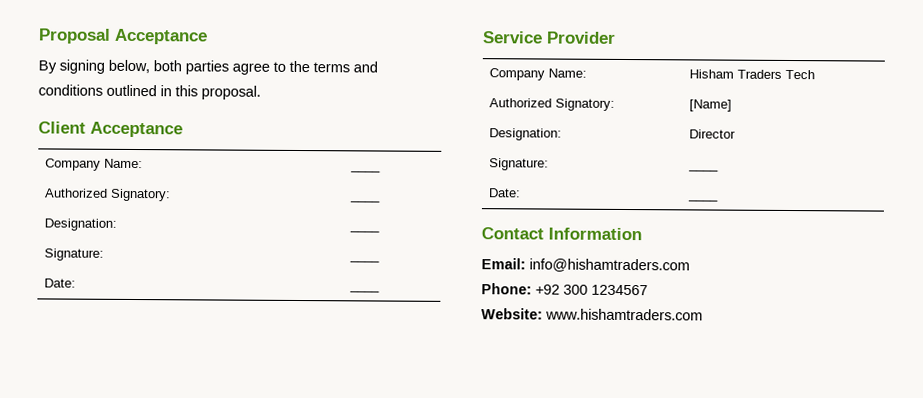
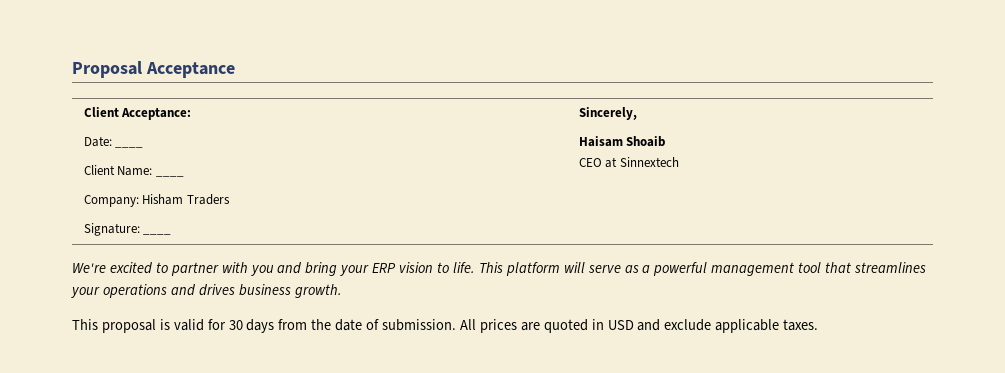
[38,59,378,75] [38,84,261,100] [38,121,183,138] [45,158,144,171] [350,169,382,173] [45,188,172,202] [349,199,381,203] [44,218,118,231] [349,229,381,233] [44,248,105,261] [349,259,381,263] [44,278,77,288] [349,289,381,293] [482,31,616,44] [489,68,588,81] [689,69,816,80] [489,98,616,111] [689,99,733,112] [489,128,563,141] [689,129,737,139] [489,158,550,171] [688,168,720,172] [489,188,522,198] [687,198,720,202] [481,227,642,241] [481,258,690,273] [481,283,648,296] [481,308,703,321] // By signing below, both parties agree to the terms and conditions outlined in this proposal. // Client Acceptance // Company Name: | ____ // Authorized Signatory: | ____ // Designation: | ____ // Signature: | ____ // Date: | ____ // Service Provider // Company Name: | Hisham Traders Tech // Authorized Signatory: | [Name] // Designation: | Director // Signature: | ____ // Date: | ____ // Contact Information // Email: info@hishamtraders.com // Phone: +92 300 1234567 // Website: www.hishamtraders.com -> [83,107,192,120] [83,136,144,148] [83,165,184,177] [83,194,230,207] [83,223,172,236] [578,107,637,120] [578,136,666,147] [578,157,679,168] [72,262,927,276] [71,284,342,298] [72,319,819,333] // Client Acceptance: // Date: ____ // Client Name: ____ // Company: Hisham Traders // Signature: ____ | Sincerely, // Haisam Shoaib // CEO at Sinnextech // We're excited to partner with you and bring your ERP vision to life. This platform will serve as a powerful management tool that streamlines your operations and drives business growth. // This proposal is valid for 30 days from the date of submission. All prices are quoted in USD and exclude applicable taxes.

